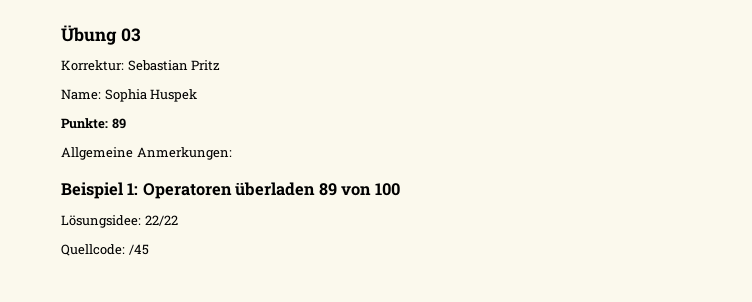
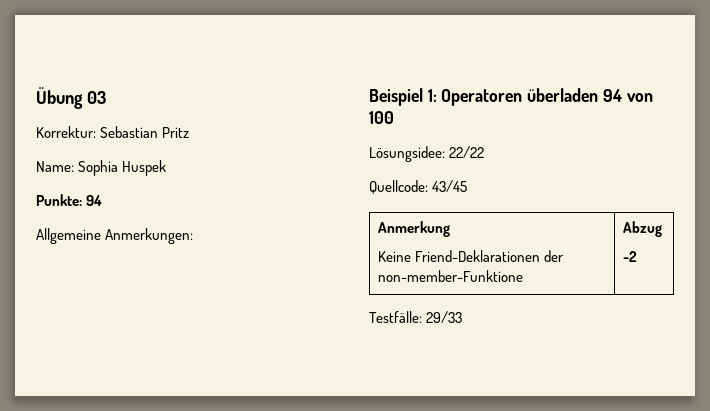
[111,118,126,129] 89 -> [86,195,103,206] 94
[318,183,337,196] 89 -> [602,89,622,102] 94
[128,244,149,255] /45 -> [432,180,468,192] [378,221,451,237] [378,250,565,262] [378,270,524,282] [623,221,663,237] [623,251,638,262] [369,311,463,323] 43/45 // Anmerkung // Keine Friend-Deklarationen der non-member-Funktione | Abzug // -2 // Testfälle: 29/33

